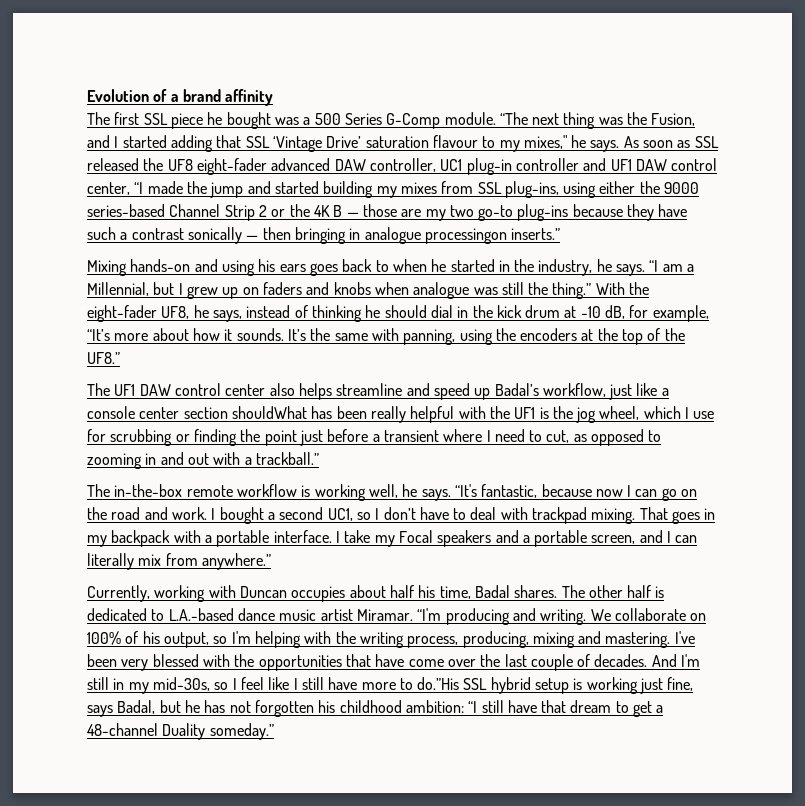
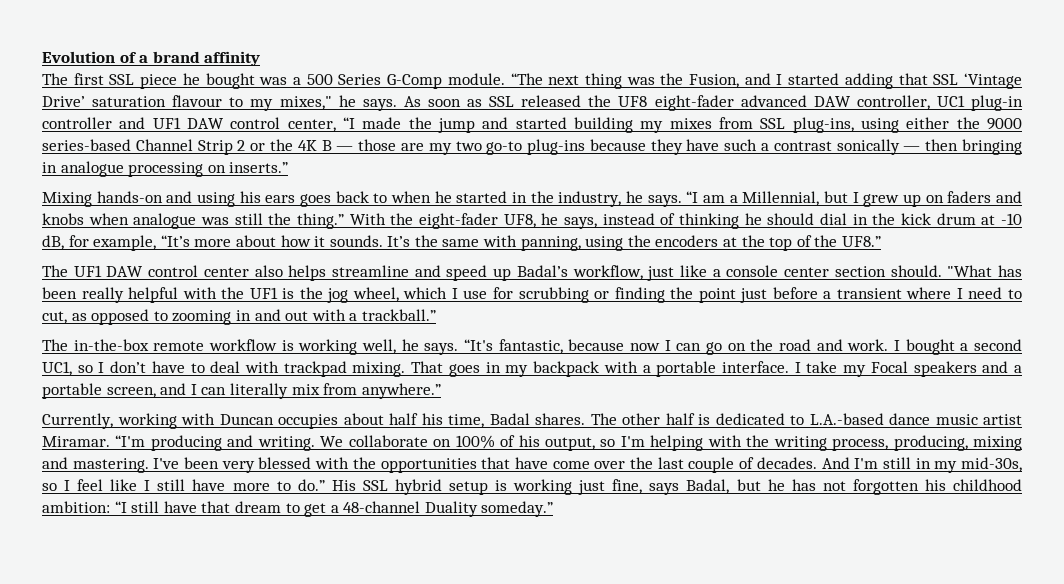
[424,228,507,244] processingon -> [128,162,226,177] processing on
[231,406,307,419] shouldWhat -> [890,265,993,277] should. "What
[417,677,460,690] do.”His -> [297,479,356,491] do.” His

